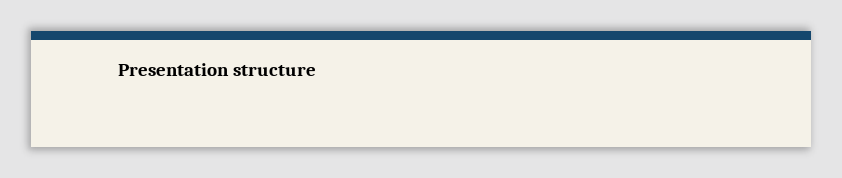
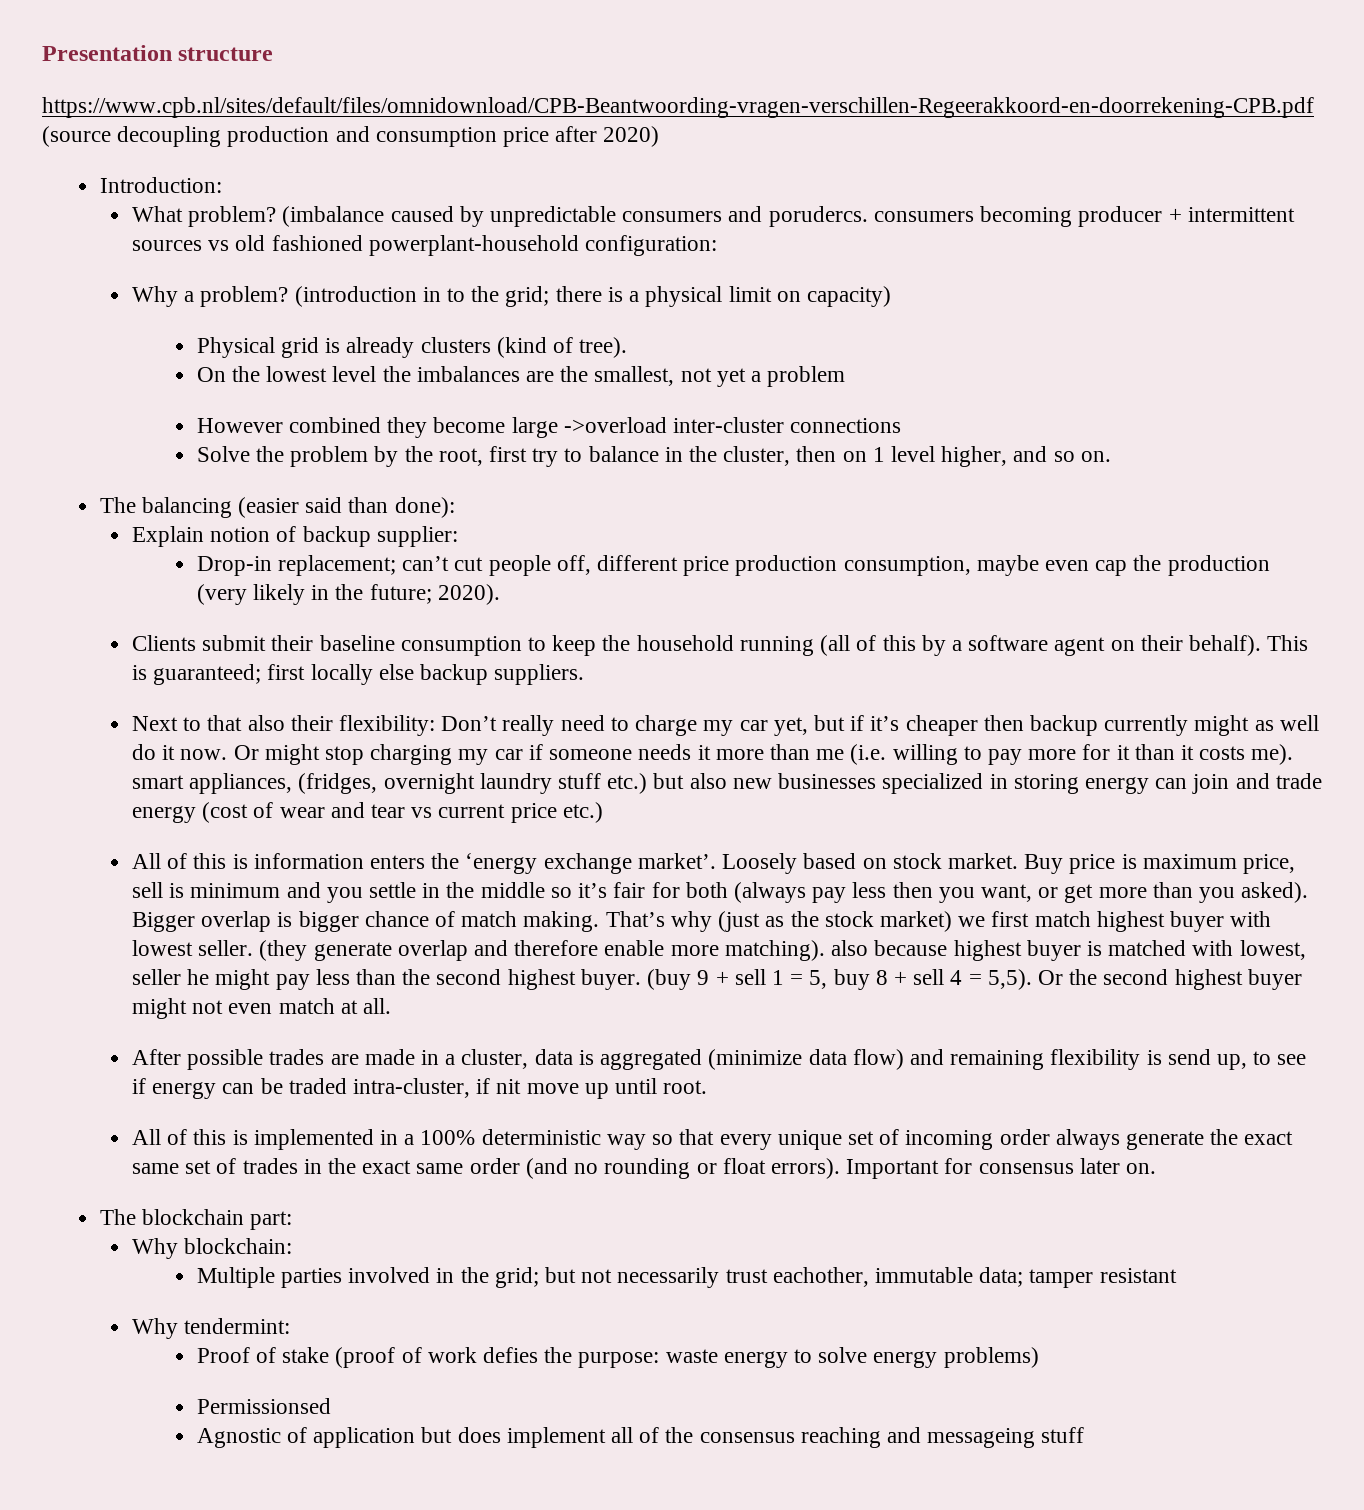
(316, 70) none -> [42,97,1314,118] [42,126,660,147] [99,177,222,193] [131,206,1295,227] [131,235,718,256] [131,286,891,307] [196,337,628,358] [196,366,846,387] [196,417,902,438] [196,446,1111,467] [99,497,455,518] [131,526,458,547] [196,555,1270,576] [196,584,500,605] [131,635,1309,656] [131,664,585,685] [131,715,1319,736] [131,744,1294,765] [131,773,1322,794] [131,802,603,823] [131,853,1295,874] [131,882,1309,903] [131,911,1272,932] [131,940,1306,961] [131,969,1302,990] [131,998,392,1019] [131,1049,1307,1070] [131,1078,708,1099] [131,1129,1294,1150] [131,1158,1156,1179] [99,1209,293,1230] [131,1238,293,1259] [196,1267,1177,1288] [131,1318,291,1339] [196,1347,1039,1368] [196,1398,331,1414] [196,1427,1085,1448] // https://www.cpb.nl/sites/default/files/omnidownload/CPB-Beantwoording-vragen-verschillen-Regeerakkoord-en-doorrekening-CPB.pdf (source decoupling production and consumption price after 2020) // Introduction: // What problem? (imbalance caused by unpredictable consumers and porudercs. consumers becoming producer + intermittent sources vs old fashioned powerplant-household configuration: // Why a problem? (introduction in to the grid; there is a physical limit on capacity) // Physical grid is already clusters (kind of tree). // On the lowest level the imbalances are the smallest, not yet a problem // However combined they become large ->overload inter-cluster connections // Solve the problem by the root, first try to balance in the cluster, then on 1 level higher, and so on. // The balancing (easier said than done): // Explain notion of backup supplier: // Drop-in replacement; can’t cut people off, different price production consumption, maybe even cap the production (very likely in the future; 2020). // Clients submit their baseline consumption to keep the household running (all of this by a software agent on their behalf). This is guaranteed; first locally else backup suppliers. // Next to that also their flexibility: Don’t really need to charge my car yet, but if it’s cheaper then backup currently might as well do it now. Or might stop charging my car if someone needs it more than me (i.e. willing to pay more for it than it costs me). smart appliances, (fridges, overnight laundry stuff etc.) but also new businesses specialized in storing energy can join and trade energy (cost of wear and tear vs current price etc.) // All of this is information enters the ‘energy exchange market’. Loosely based on stock market. Buy price is maximum price, sell is minimum and you settle in the middle so it’s fair for both (always pay less then you want, or get more than you asked). Bigger overlap is bigger chance of match making. That’s why (just as the stock market) we first match highest buyer with lowest seller. (they generate overlap and therefore enable more matching). also because highest buyer is matched with lowest, seller he might pay less than the second highest buyer. (buy 9 + sell 1 = 5, buy 8 + sell 4 = 5,5). Or the second highest buyer might not even match at all. // After possible trades are made in a cluster, data is aggregated (minimize data flow) and remaining flexibility is send up, to see if energy can be traded intra-cluster, if nit move up until root. // All of this is implemented in a 100% deterministic way so that every unique set of incoming order always generate the exact same set of trades in the exact same order (and no rounding or float errors). Important for consensus later on. // The blockchain part: // Why blockchain: // Multiple parties involved in the grid; but not necessarily trust eachother, immutable data; tamper resistant // Why tendermint: // Proof of stake (proof of work defies the purpose: waste energy to solve energy problems) // Permissionsed // Agnostic of application but does implement all of the consensus reaching and messageing stuff

